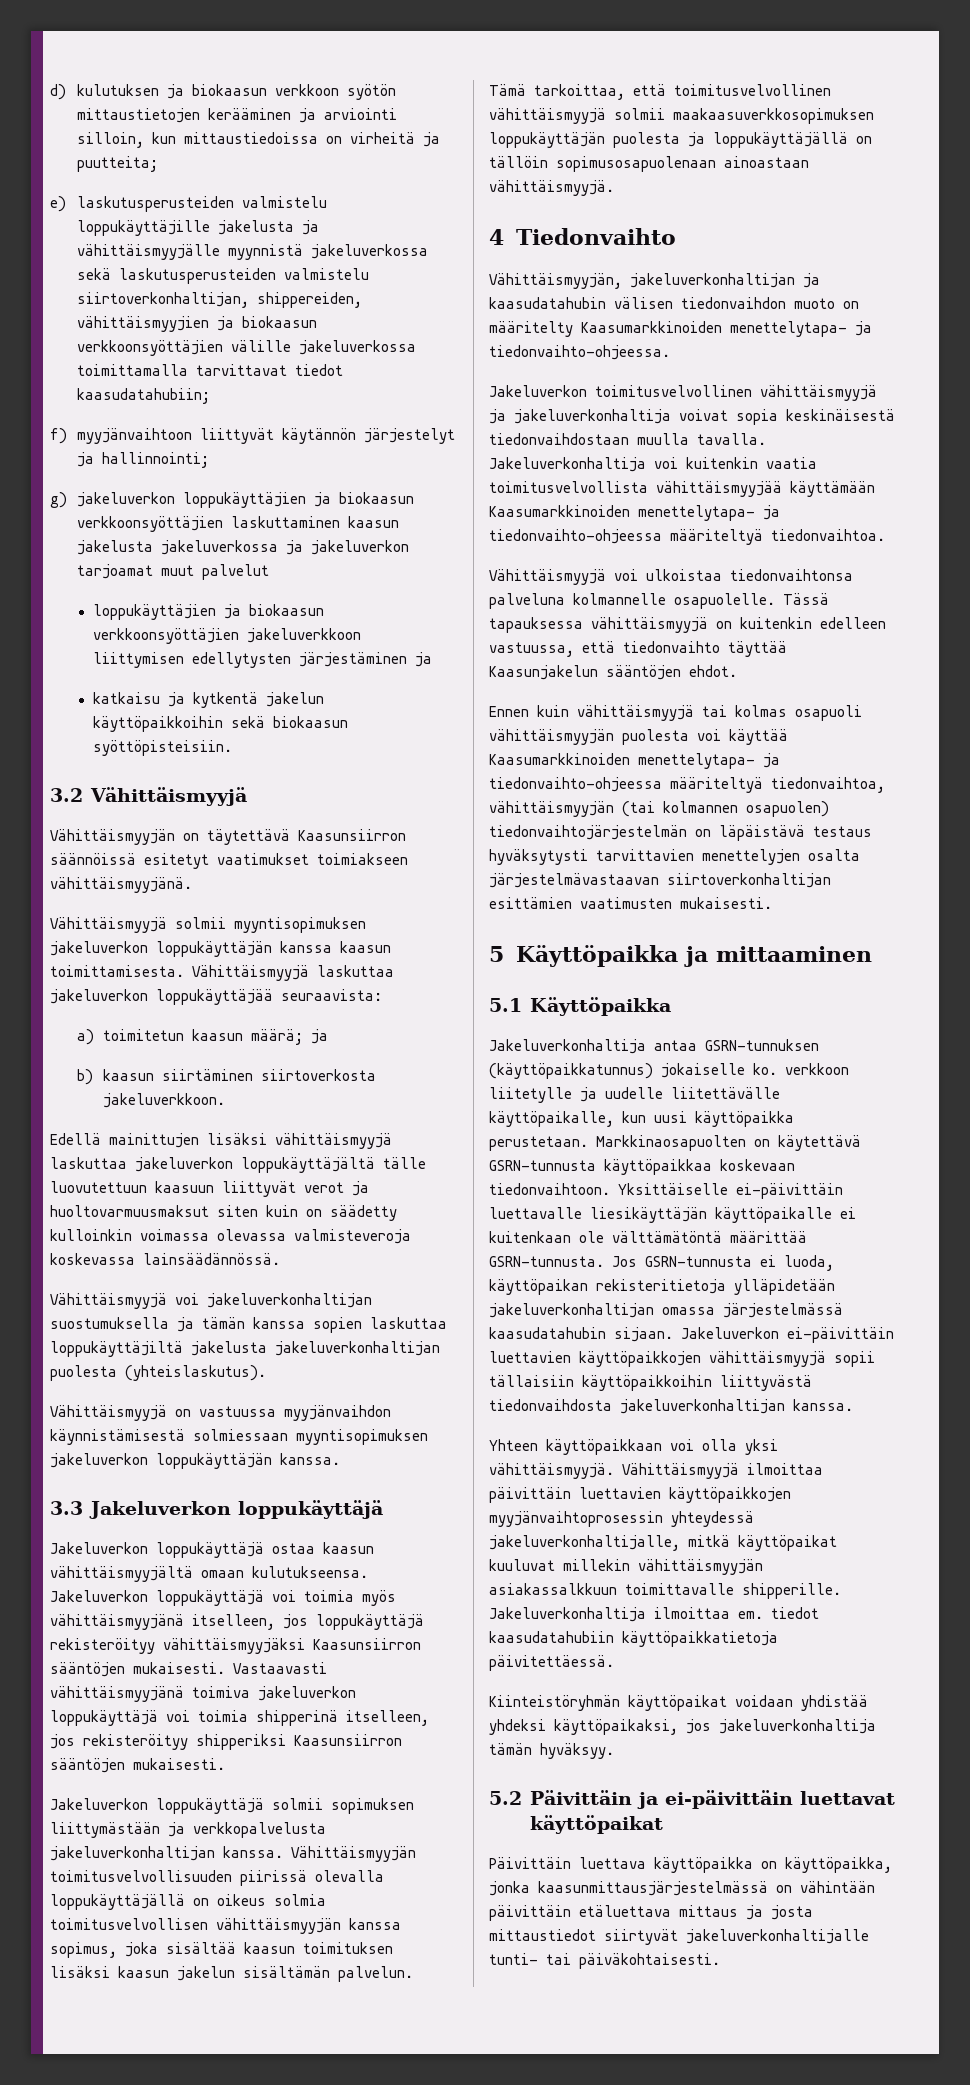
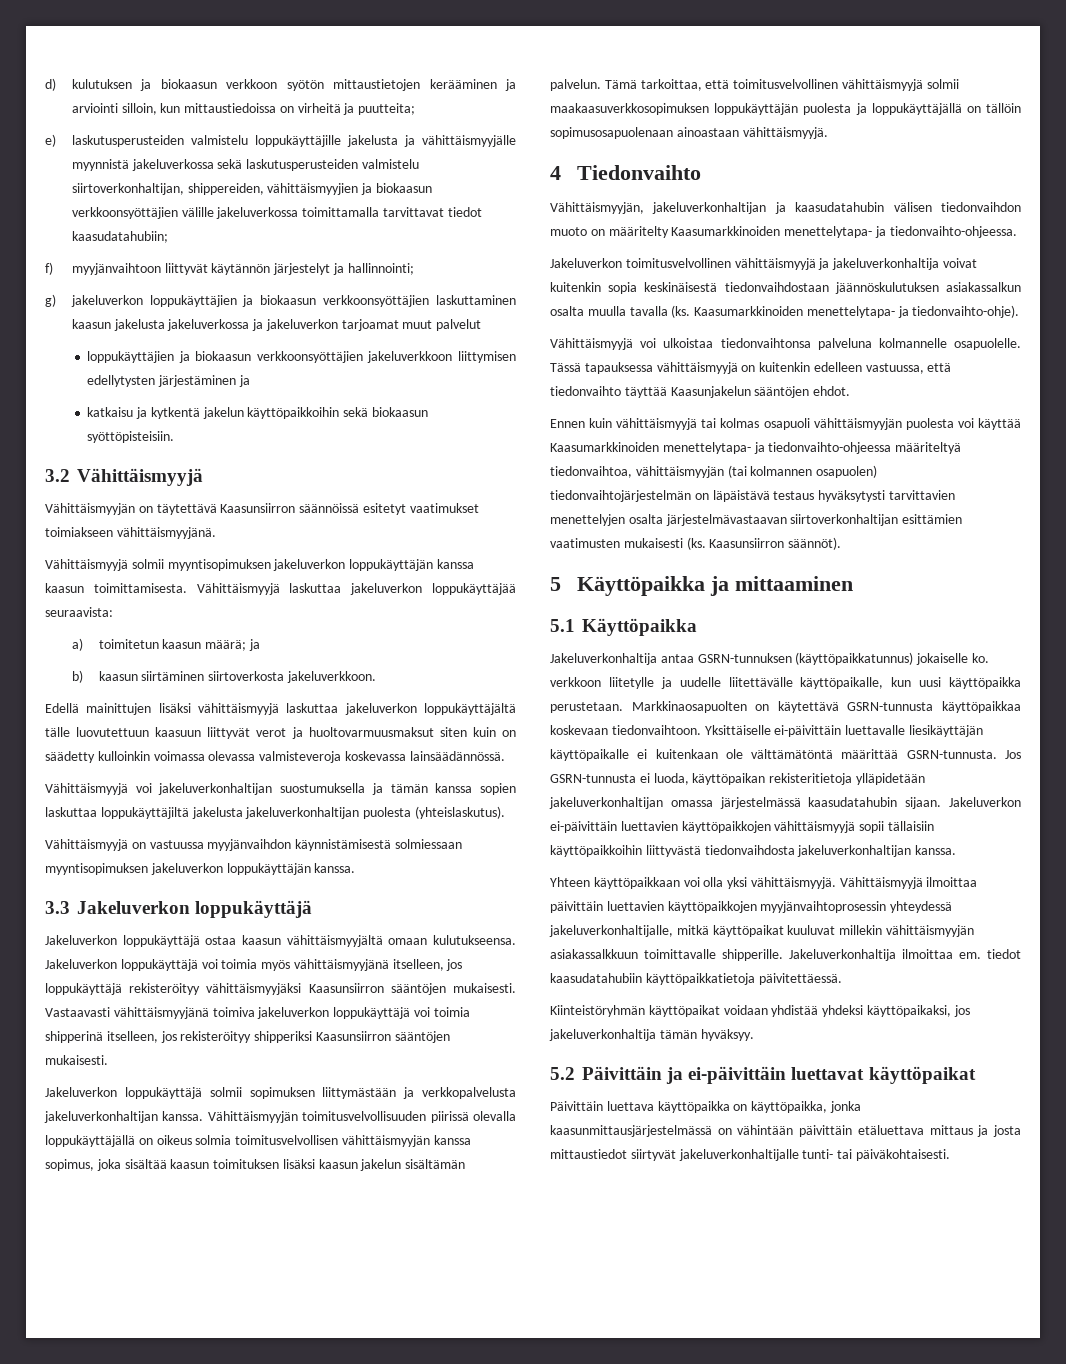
(728, 415) none -> [550,282,601,292] kuitenkin
[637,433,766,445] [489,457,817,472] [489,481,875,497] [489,505,780,521] [489,529,885,545] muulla tavalla. Jakeluverkonhaltija voi kuitenkin vaatia toimitusvelvollista vähittäismyyjää käyttämään Kaasumarkkinoiden menettelytapa- ja tiedonvaihto-ohjeessa määriteltyä tiedonvaihtoa. -> [834,282,1021,294] [550,305,1020,318] jäännöskulutuksen asiakassalkun osalta muulla tavalla (ks. Kaasumarkkinoiden menettelytapa- ja tiedonvaihto-ohje).
[680,897,772,909] mukaisesti. -> [623,537,842,550] mukaisesti (ks. Kaasunsiirron säännöt).

